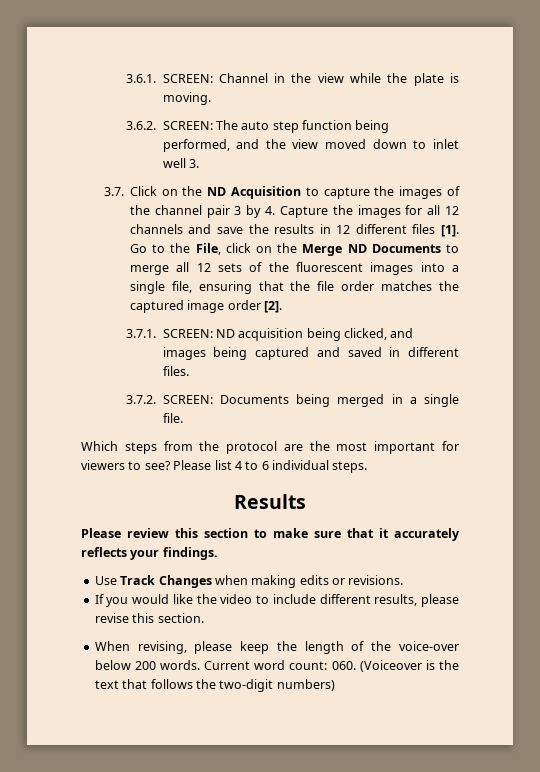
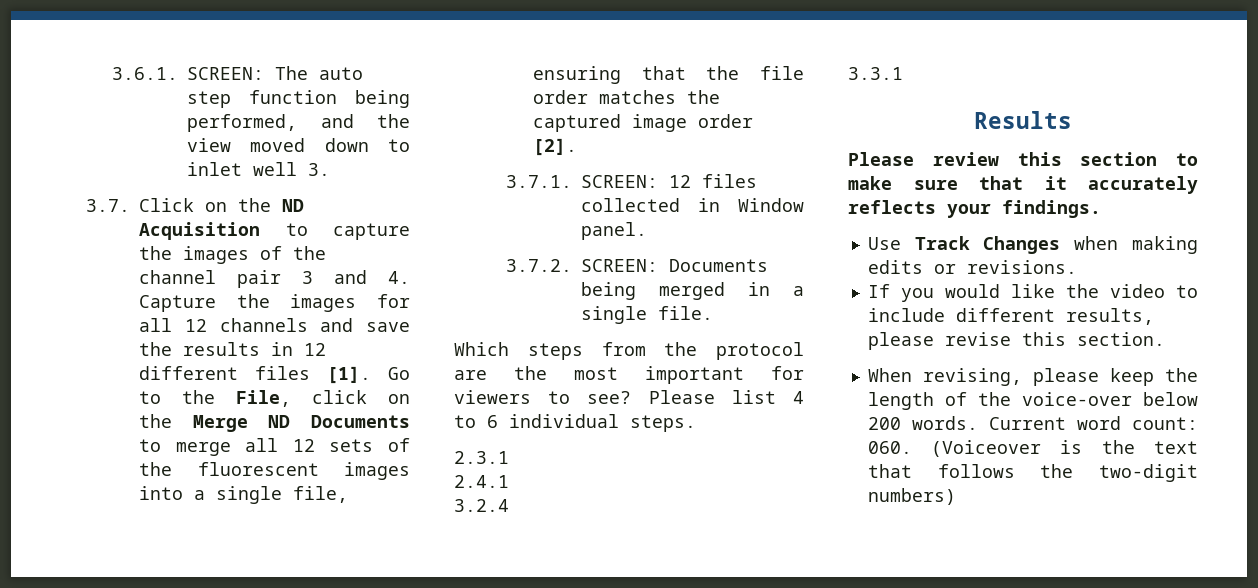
[218,73,459,86] [162,92,211,105] [126,121,213,130] Channel in the view while the plate is moving. // 3.6.2. SCREEN: -> (265, 73) none
[246,205,262,218] by -> [334,270,368,284] and
[215,328,414,341] [162,347,460,360] [162,366,189,376] ND acquisition being clicked, and images being captured and saved in different files. -> [669,174,758,188] [581,198,804,212] [581,222,648,240] 12 files collected in Window panel.
(368, 467) none -> [454,451,509,464] [454,475,509,488] [454,499,509,512] [848,67,903,80] // 2.3.1 // 2.4.1 // 3.2.4 // 3.3.1

